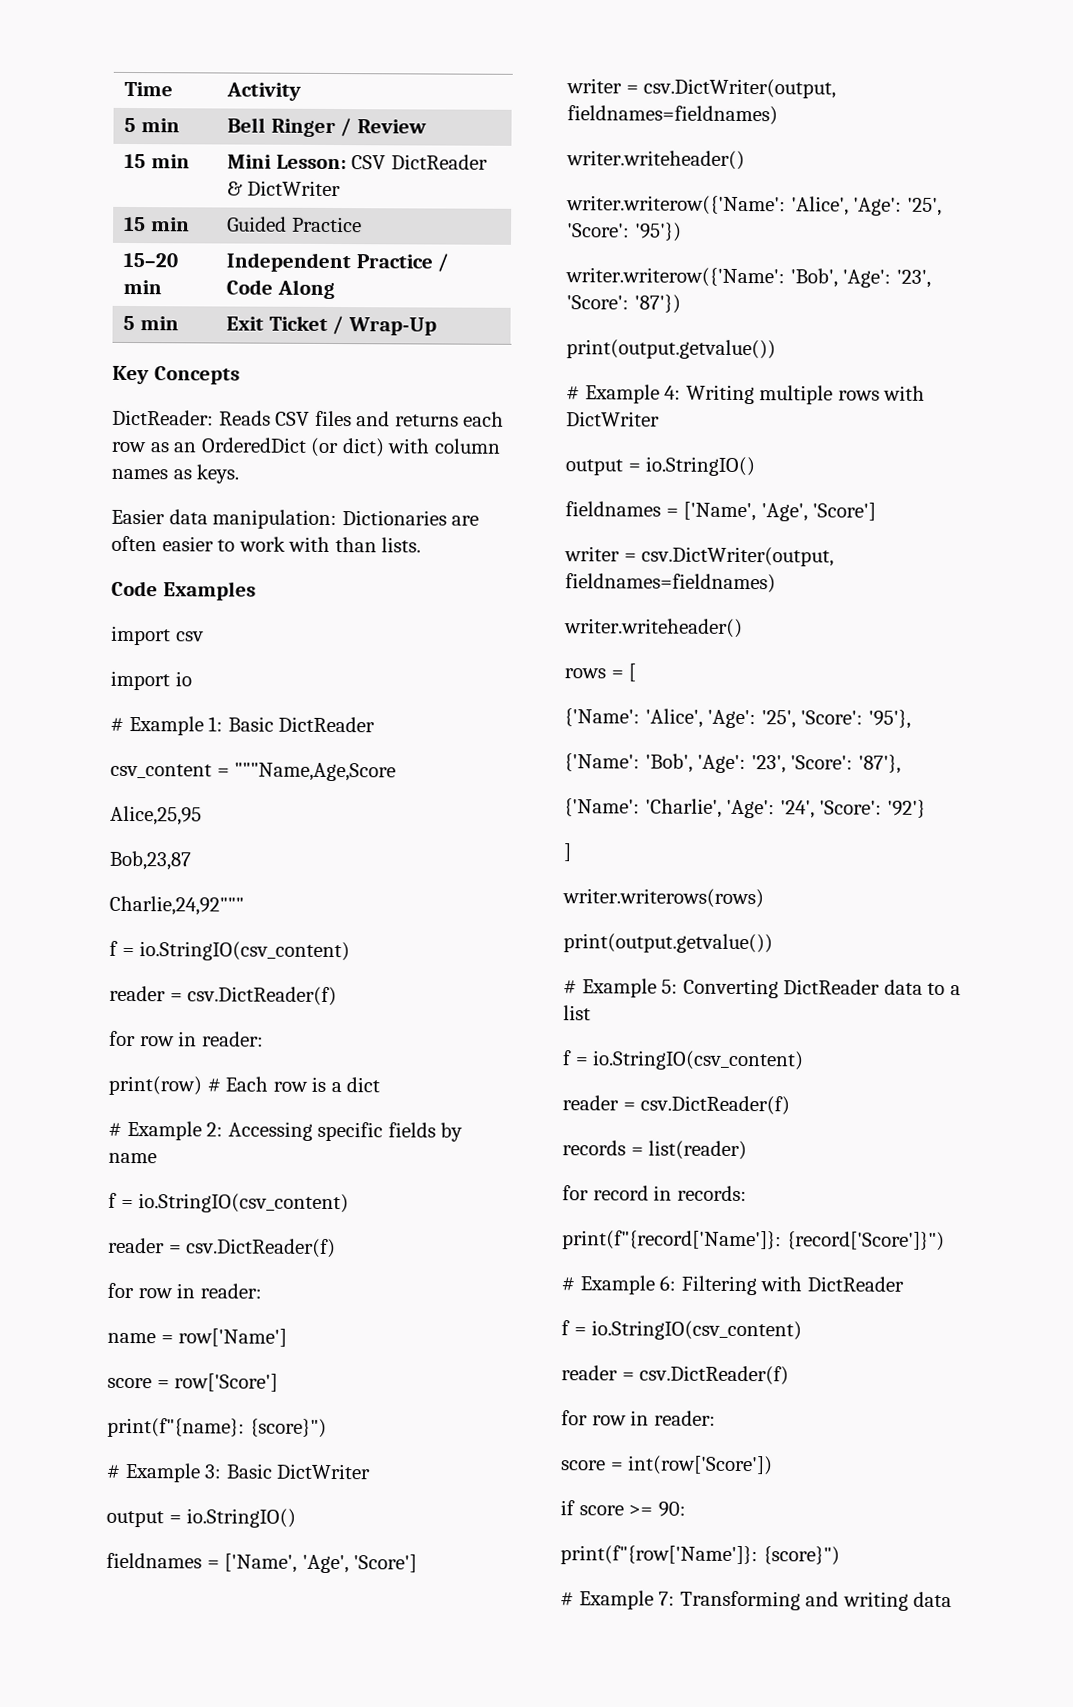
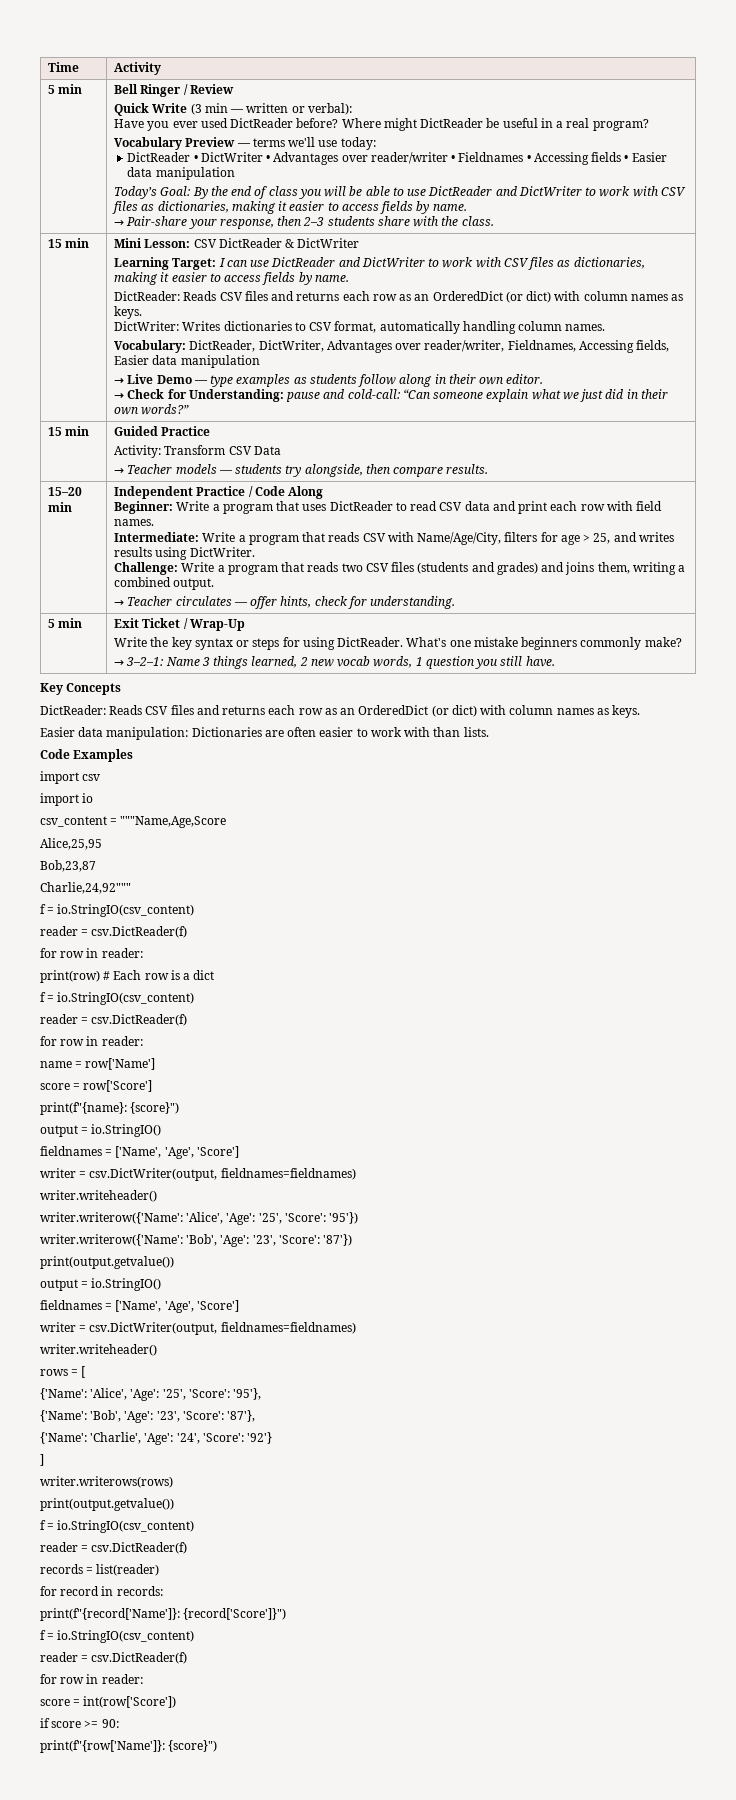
(427, 126) none -> [114,103,352,116] [114,118,649,131] [114,137,376,150] [127,152,667,165] [127,167,235,180] [114,186,686,199] [112,201,467,214] [114,216,494,229] // Quick Write (3 min — written or verbal): // Have you ever used DictReader before? Where might DictReader be useful in a real program? // Vocabulary Preview — terms we'll use today: // DictReader • DictWriter • Advantages over reader/writer • Fieldnames • Accessing fields • Easier data manipulation // Today’s Goal: By the end of class you will be able to use DictReader and DictWriter to work with CSV files as dictionaries, making it easier to access fields by name. // → Pair-share your response, then 2–3 students share with the class.
[124,216,190,232] [227,216,362,233] // 15 min | Guided Practice -> [114,257,645,270] [114,272,349,285] [114,291,684,303] [114,306,143,319] [114,321,606,334] [114,340,670,353] [114,355,260,368] [114,374,544,387] [114,389,668,402] [114,404,190,415] [48,426,90,436] [114,426,211,436] [114,445,281,458] [114,464,489,477] // Learning Target: I can use DictReader and DictWriter to work with CSV files as dictionaries, making it easier to access fields by name. // DictReader: Reads CSV files and returns each row as an OrderedDict (or dict) with column names as keys. // DictWriter: Writes dictionaries to CSV format, automatically handling column names. // Vocabulary: DictReader, DictWriter, Advantages over reader/writer, Fieldnames, Accessing fields, Easier data manipulation // → Live Demo — type examples as students follow along in their own editor. // → Check for Understanding: pause and cold-call: “Can someone explain what we just did in their own words?” // 15 min | Guided Practice // Activity: Transform CSV Data // → Teacher models — students try alongside, then compare results.
(335, 289) none -> [114,501,663,514] [114,519,155,526] [114,532,674,545] [114,547,255,560] [114,562,686,575] [114,577,215,590] [114,596,456,609] // Beginner: Write a program that uses DictReader to read CSV data and print each row with field names. // Intermediate: Write a program that reads CSV with Name/Age/City, filters for age > 25, and writes results using DictWriter. // Challenge: Write a program that reads two CSV files (students and grades) and joins them, writing a combined output. // → Teacher circulates — offer hints, check for understanding.
(437, 326) none -> [114,637,682,650] [114,656,555,669] // Write the key syntax or steps for using DictReader. What's one mistake beginners commonly make? // → 3–2–1: Name 3 things learned, 2 new vocab words, 1 question you still have.
[110,716,376,736] // # Example 1: Basic DictReader -> (94, 798) none
[108,1121,464,1142] [108,1152,157,1164] // # Example 2: Accessing specific fields by name -> (215, 975) none
[106,1462,372,1483] // # Example 3: Basic DictWriter -> (180, 1108) none
[566,384,926,405] [566,411,660,427] // # Example 4: Writing multiple rows with DictWriter -> (174, 1262) none
[563,978,961,999] [563,1005,591,1021] // # Example 5: Converting DictReader data to a list -> (174, 1504) none
[561,1275,904,1296] // # Example 6: Filtering with DictReader -> (287, 1614) none
[560,1590,953,1611] // # Example 7: Transforming and writing data -> (218, 1746) none

